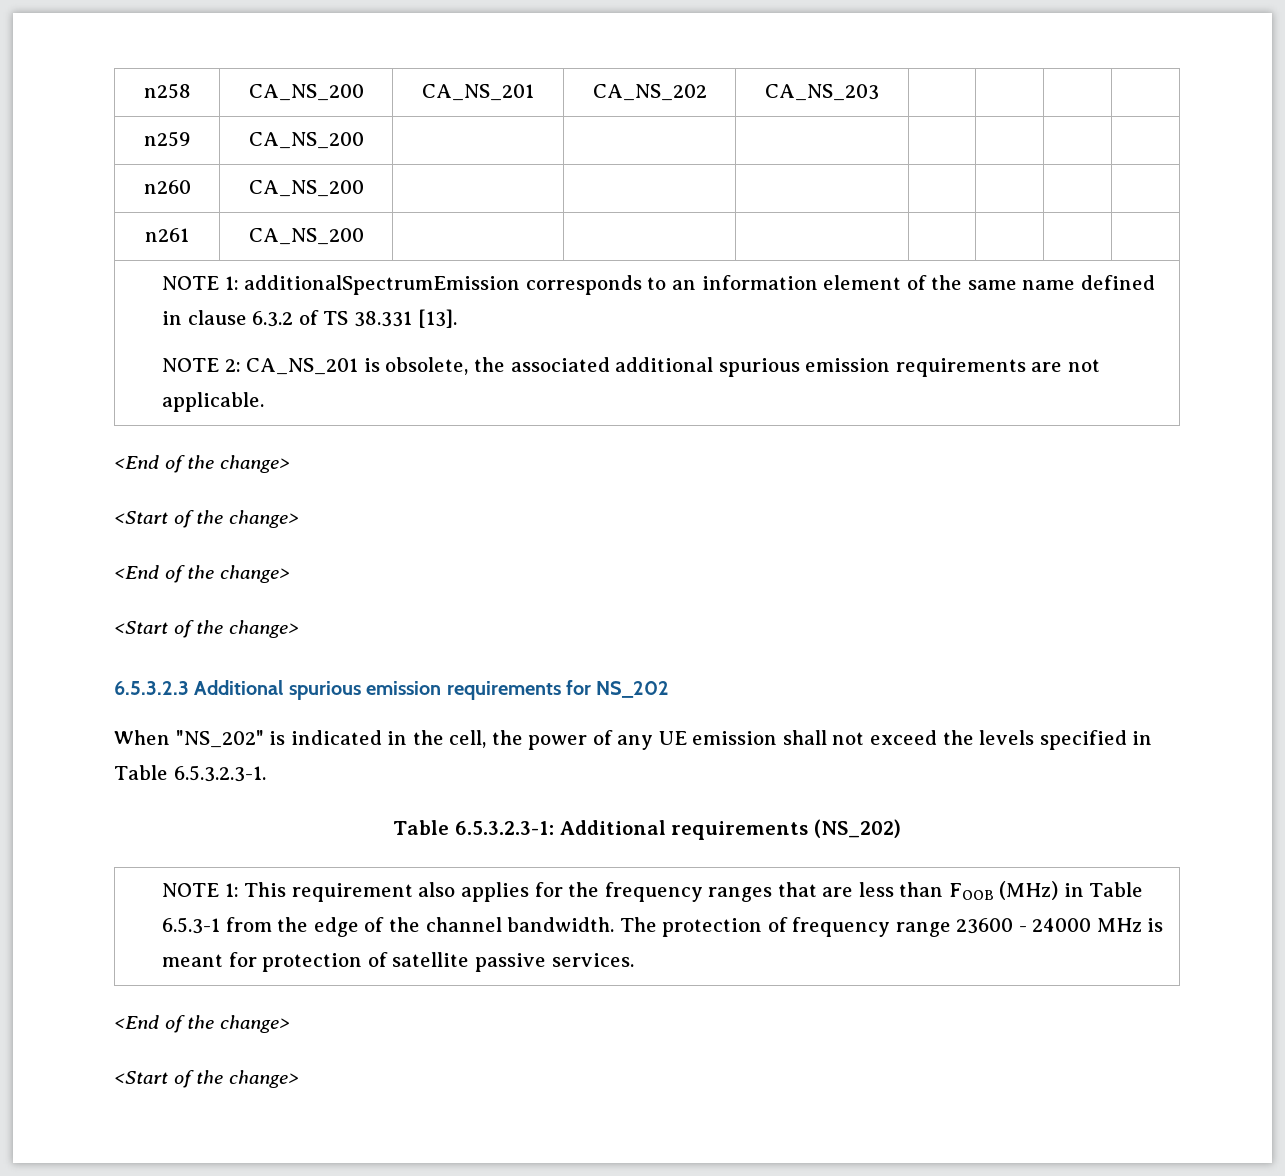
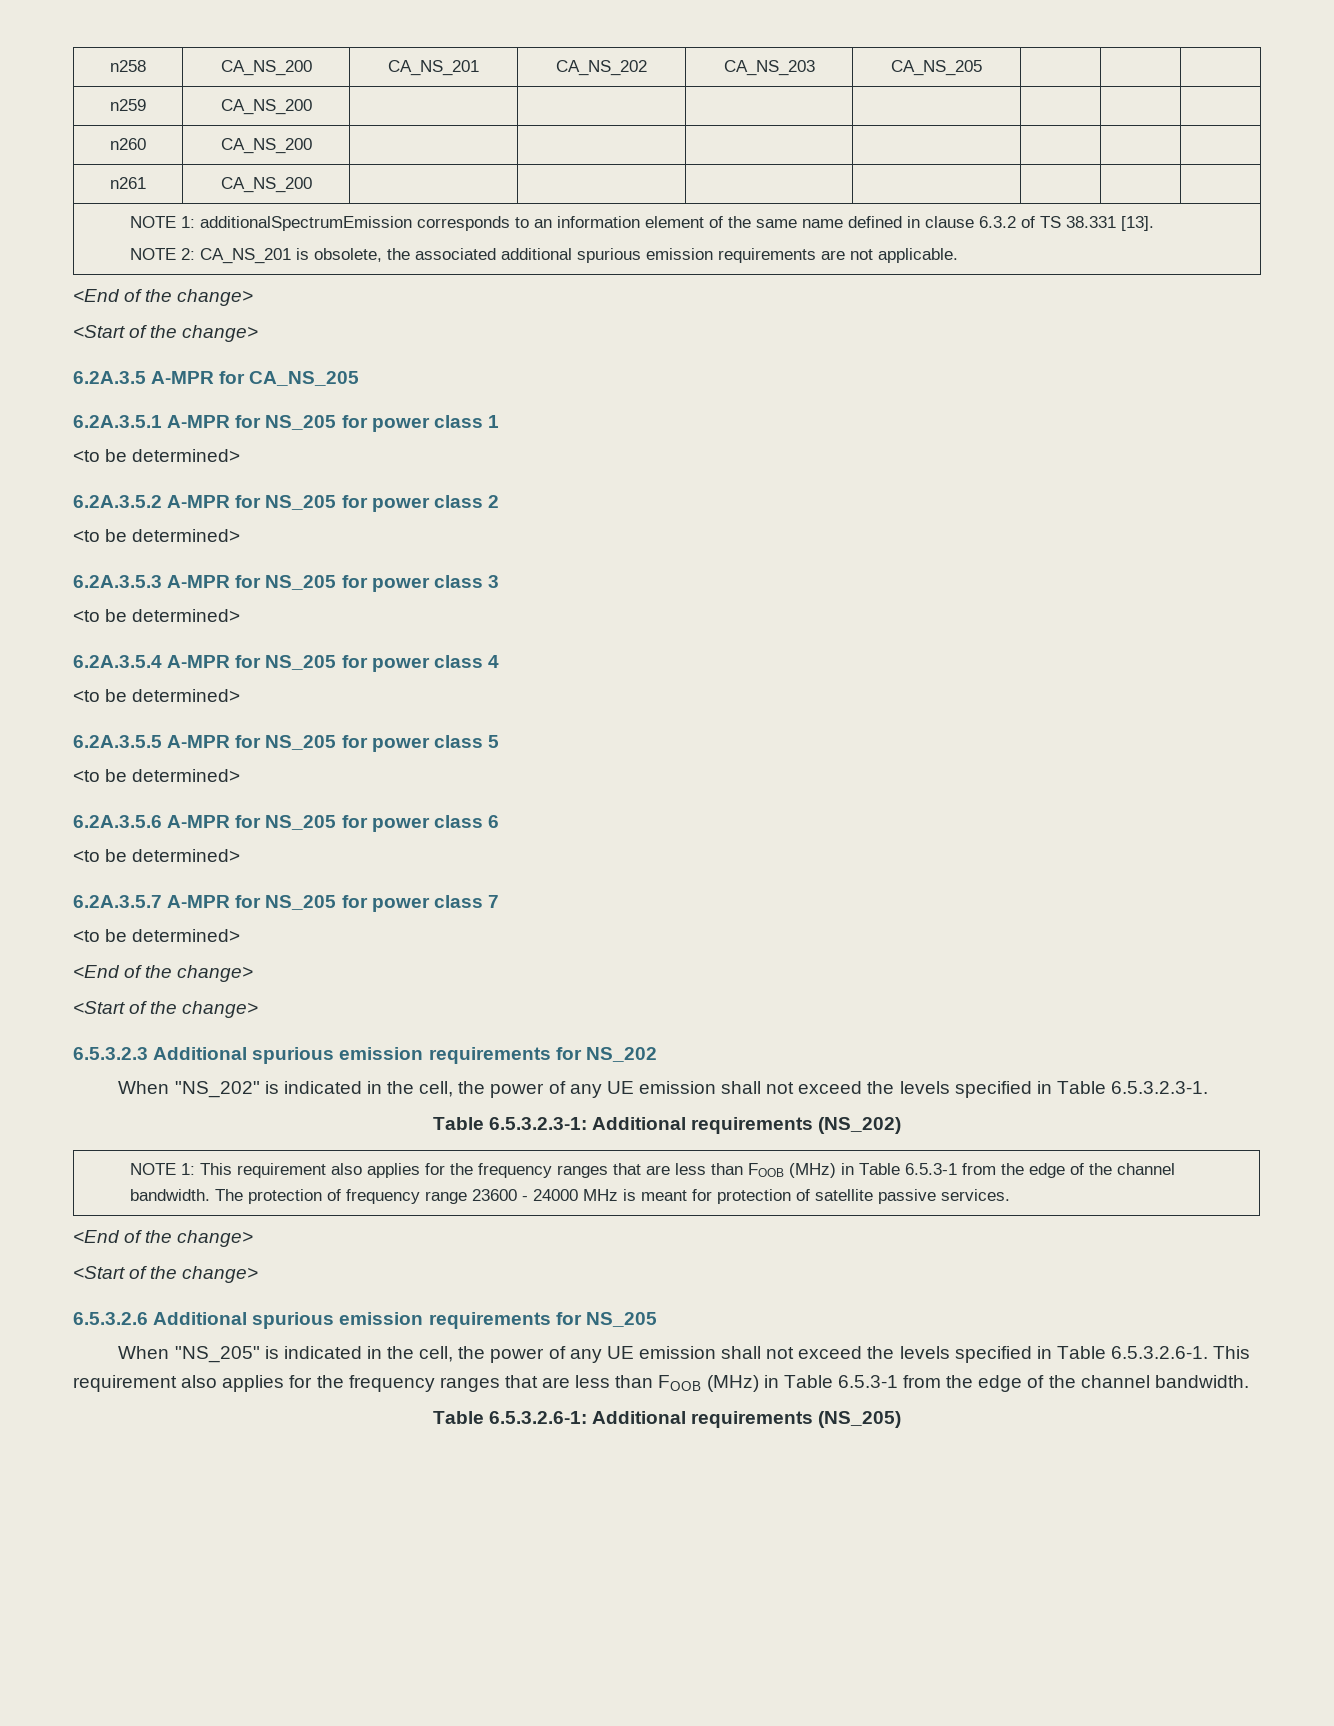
(879, 92) none -> [891,60,982,76] CA_NS_205
(299, 519) none -> [73,371,360,386] [73,415,499,432] [73,449,241,462] [73,495,499,512] [73,529,241,542] [73,575,499,592] [73,609,241,622] [73,655,499,672] [73,689,241,702] [73,735,499,752] [73,769,241,782] [73,815,499,832] [73,849,241,862] [73,895,499,912] [73,929,241,942] // 6.2A.3.5 A-MPR for CA_NS_205 // 6.2A.3.5.1 A-MPR for NS_205 for power class 1 // <to be determined> // 6.2A.3.5.2 A-MPR for NS_205 for power class 2 // <to be determined> // 6.2A.3.5.3 A-MPR for NS_205 for power class 3 // <to be determined> // 6.2A.3.5.4 A-MPR for NS_205 for power class 4 // <to be determined> // 6.2A.3.5.5 A-MPR for NS_205 for power class 5 // <to be determined> // 6.2A.3.5.6 A-MPR for NS_205 for power class 6 // <to be determined> // 6.2A.3.5.7 A-MPR for NS_205 for power class 7 // <to be determined>
(299, 1079) none -> [73,1312,657,1329] [118,1346,1251,1363] [73,1375,1249,1392] [432,1411,902,1428] // 6.5.3.2.6 Additional spurious emission requirements for NS_205 // When "NS_205" is indicated in the cell, the power of any UE emission shall not exceed the levels specified in Table 6.5.3.2.6-1. This requirement also applies for the frequency ranges that are less than FOOB (MHz) in Table 6.5.3-1 from the edge of the channel bandwidth. // Table 6.5.3.2.6-1: Additional requirements (NS_205)

